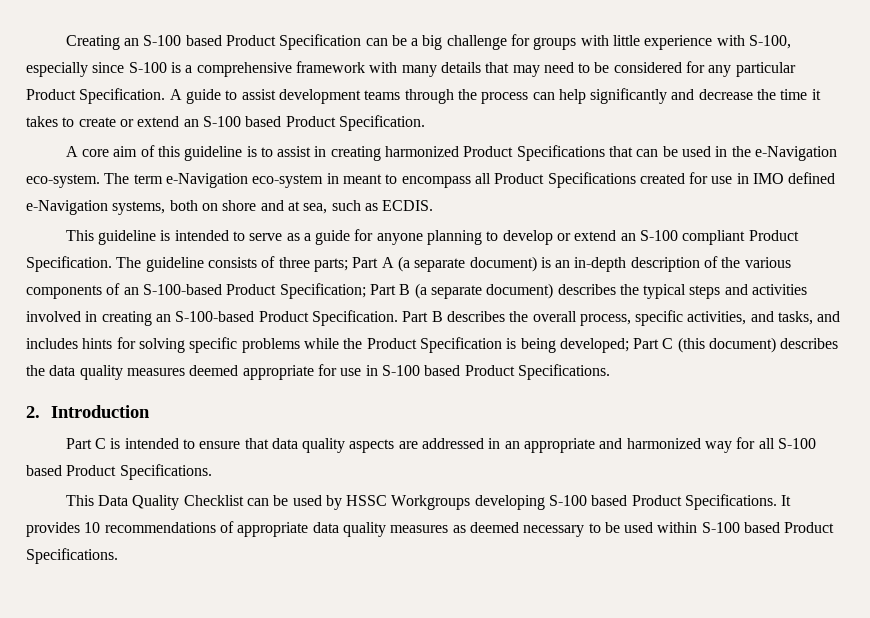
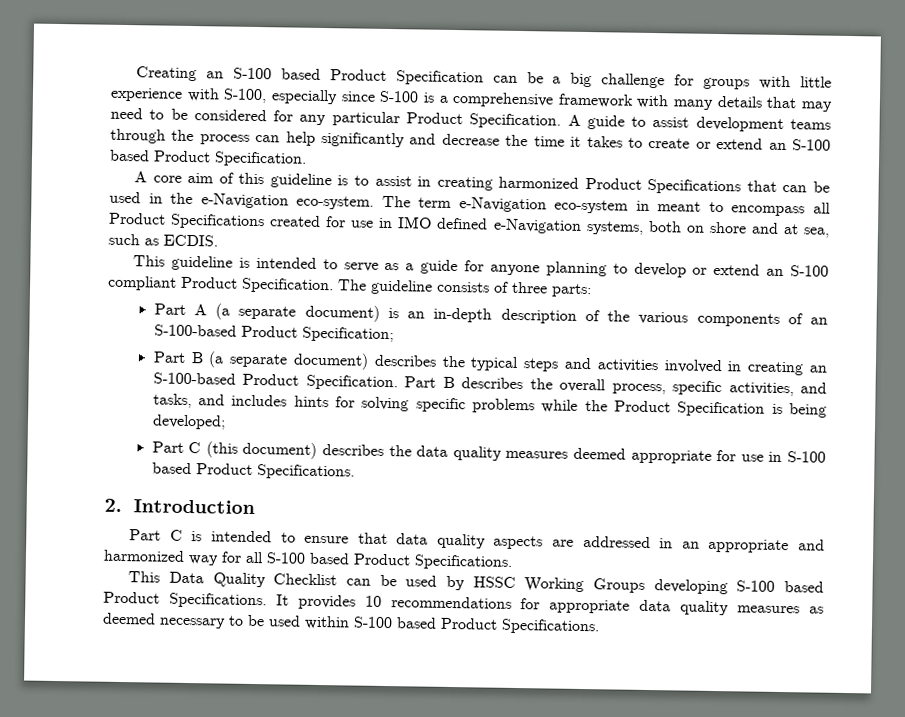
[313,258,348,272] parts; -> [551,283,592,298] parts: //
(366, 291) none -> (394, 334) //
(629, 345) none -> (226, 422) //
[391,495,471,510] Workgroups -> [524,577,645,593] Working Groups
[219,521,234,533] of -> [520,598,541,610] for

